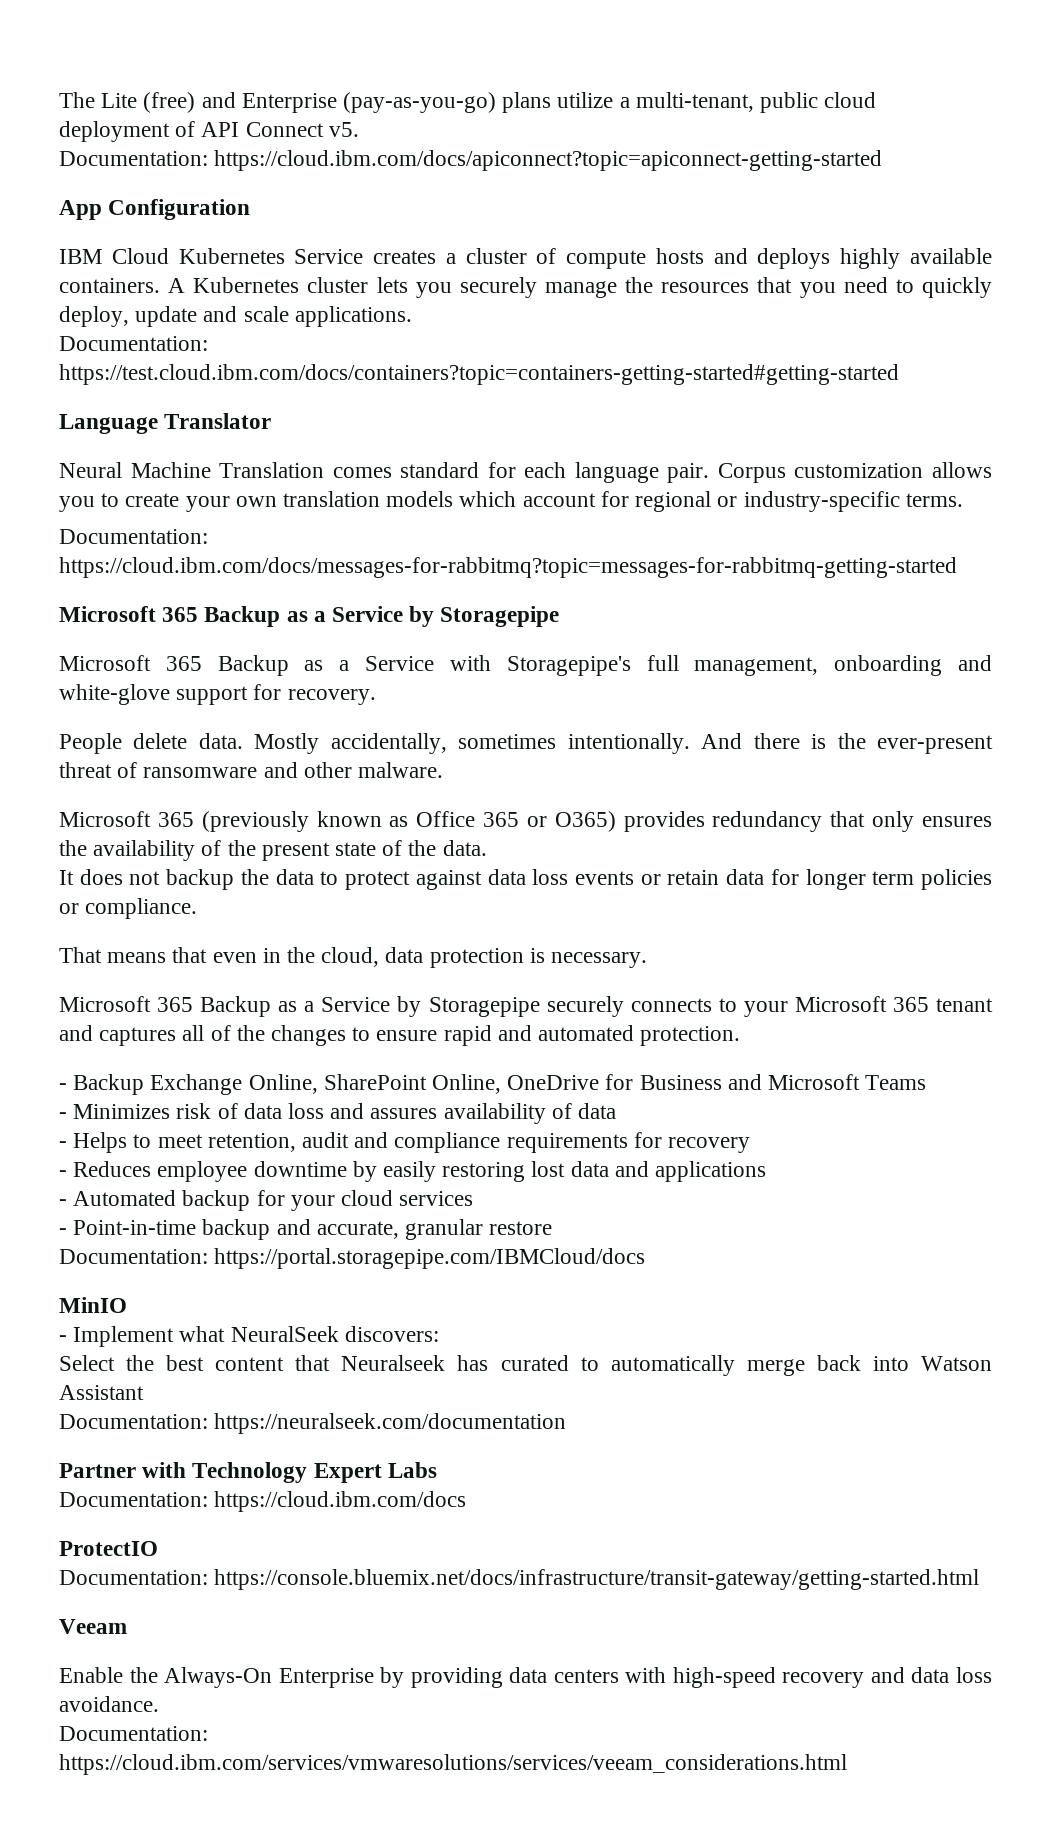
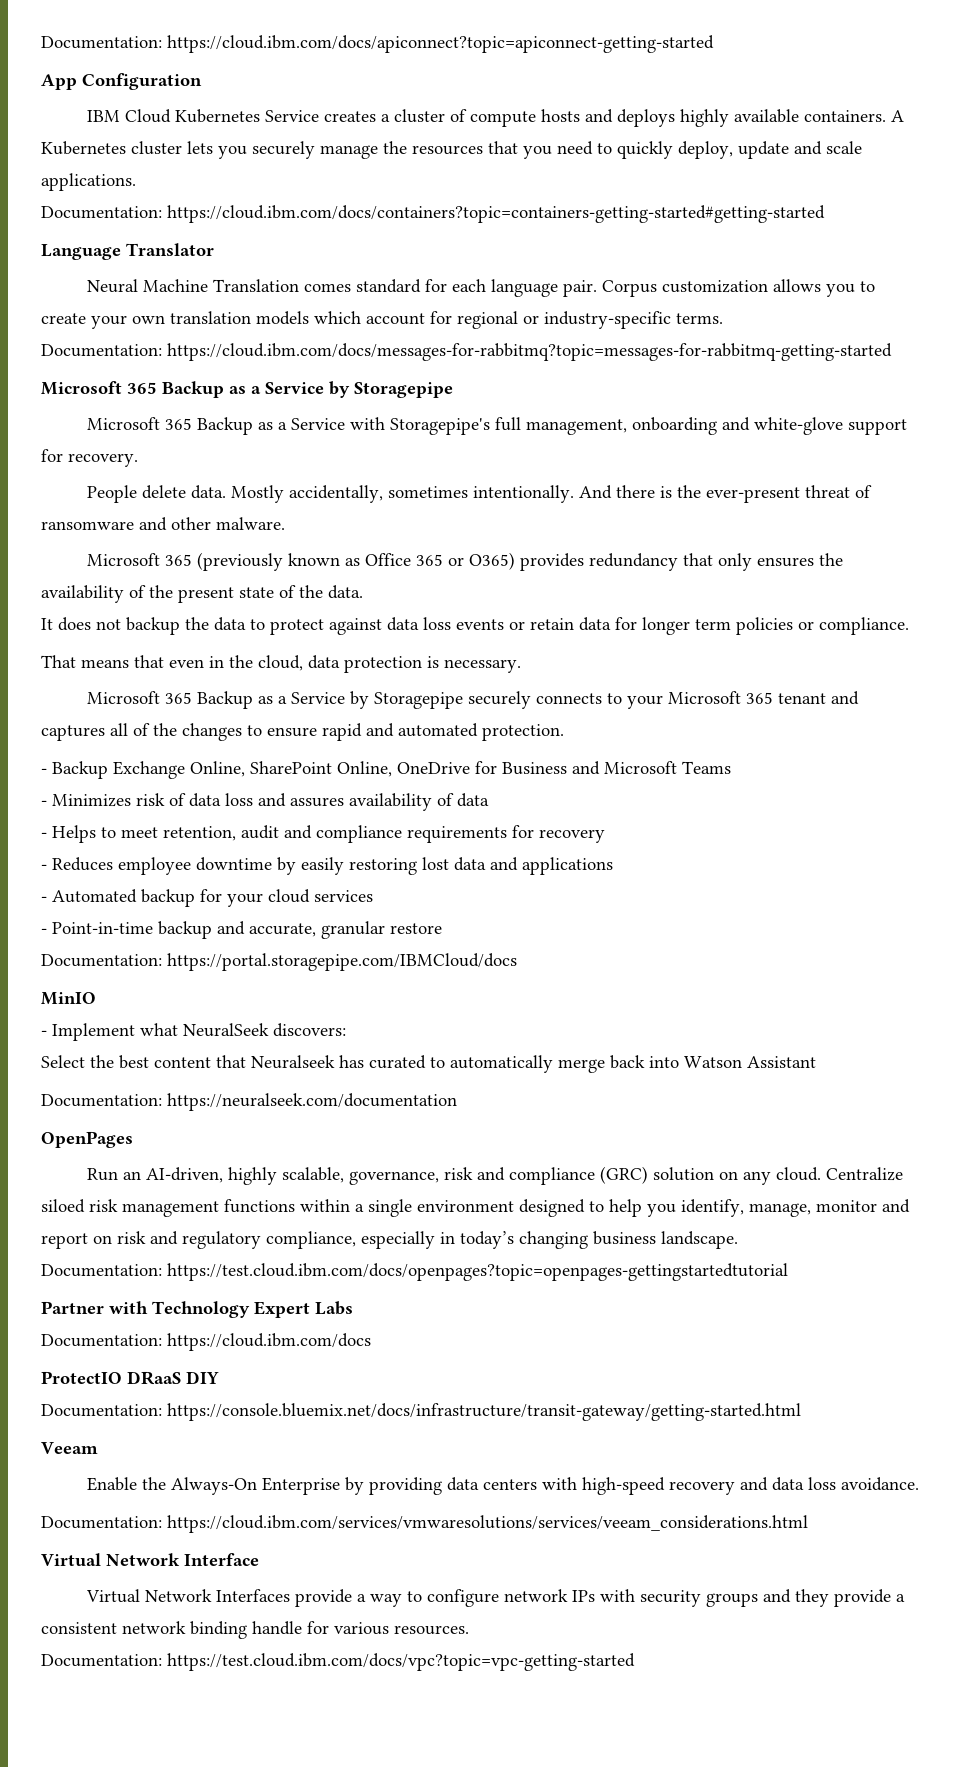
[59,92,877,113] [59,121,359,142] The Lite (free) and Enterprise (pay-as-you-go) plans utilize a multi-tenant, public cloud deployment of API Connect v5. // -> (41, 42) none
[59,364,899,385] https://test.cloud.ibm.com/docs/containers?topic=containers-getting-started#getting-started -> [167,205,825,223] https://cloud.ibm.com/docs/containers?topic=containers-getting-started#getting-started
(567, 1423) none -> [41,1131,133,1148] [87,1166,904,1185] [41,1199,910,1217] [41,1231,738,1249] [41,1263,788,1281] // OpenPages // Run an AI-driven, highly scalable, governance, risk and compliance (GRC) solution on any cloud. Centralize siloed risk management functions within a single environment designed to help you identify, manage, monitor and report on risk and regulatory compliance, especially in today’s changing business landscape. // Documentation: https://test.cloud.ibm.com/docs/openpages?topic=openpages-gettingstartedtutorial
(158, 1548) none -> [127,1371,219,1385] DRaaS DIY
(847, 1764) none -> [41,1553,259,1567] [86,1589,906,1607] [41,1621,469,1639] [41,1653,635,1671] // Virtual Network Interface // Virtual Network Interfaces provide a way to configure network IPs with security groups and they provide a consistent network binding handle for various resources. // Documentation: https://test.cloud.ibm.com/docs/vpc?topic=vpc-getting-started

